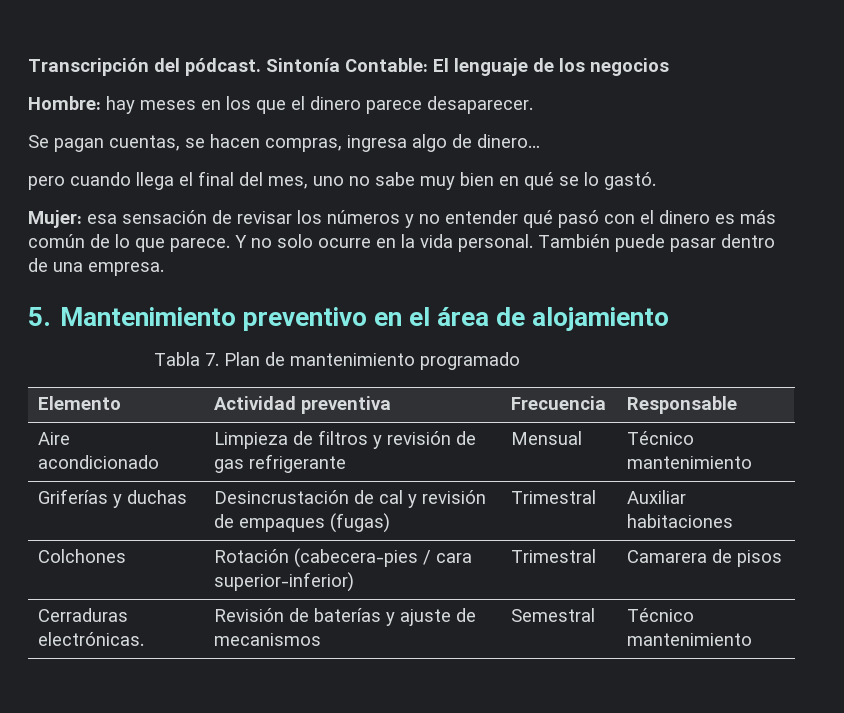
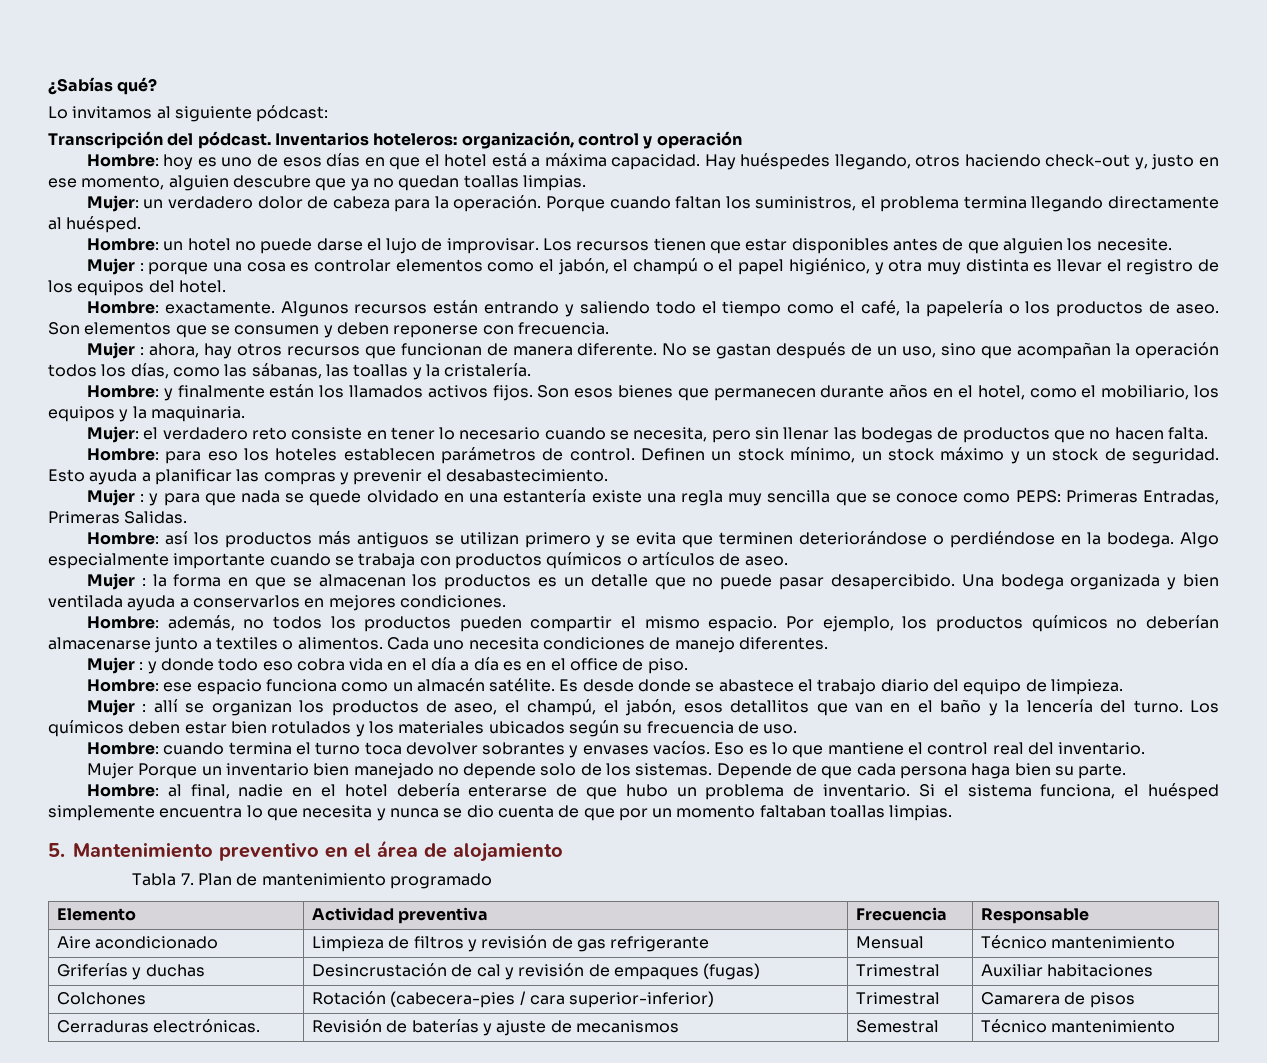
[28,58,669,76] [28,96,533,114] [28,134,540,152] [28,171,656,190] [28,210,776,228] [28,234,775,252] [28,258,164,276] Transcripción del pódcast. Sintonía Contable: El lenguaje de los negocios // Hombre: hay meses en los que el dinero parece desaparecer. // Se pagan cuentas, se hacen compras, ingresa algo de dinero… // pero cuando llega el final del mes, uno no sabe muy bien en qué se lo gastó. // Mujer: esa sensación de revisar los números y no entender qué pasó con el dinero es más común de lo que parece. Y no solo ocurre en la vida personal. También puede pasar dentro de una empresa. -> [48,77,158,95] [48,105,329,122] [48,131,742,149] [86,153,1220,170] [48,175,586,191] [86,195,1219,212] [48,216,142,233] [86,238,1172,254] [86,258,1219,275] [48,280,226,296] [86,300,1219,317] [48,322,609,338] [86,342,1220,359] [48,363,532,380] [86,384,1220,401] [48,406,245,422] [86,426,1208,443] [86,447,1219,464] [48,469,608,485] [86,489,1220,506] [48,511,188,524] [86,531,1220,548] [48,552,788,569] [86,573,1220,590] [48,595,506,611] [86,615,1220,632] [48,637,828,653] [86,657,688,674] [86,678,1123,695] [86,699,1219,716] [48,720,798,737] [86,741,1146,758] [86,763,1127,779] [86,783,1220,800] [48,805,953,821] ¿Sabías qué? // Lo invitamos al siguiente pódcast: // Transcripción del pódcast. Inventarios hoteleros: organización, control y operación // Hombre: hoy es uno de esos días en que el hotel está a máxima capacidad. Hay huéspedes llegando, otros haciendo check-out y, justo en ese momento, alguien descubre que ya no quedan toallas limpias. // Mujer: un verdadero dolor de cabeza para la operación. Porque cuando faltan los suministros, el problema termina llegando directamente al huésped. // Hombre: un hotel no puede darse el lujo de improvisar. Los recursos tienen que estar disponibles antes de que alguien los necesite. // Mujer : porque una cosa es controlar elementos como el jabón, el champú o el papel higiénico, y otra muy distinta es llevar el registro de los equipos del hotel. // Hombre: exactamente. Algunos recursos están entrando y saliendo todo el tiempo como el café, la papelería o los productos de aseo. Son elementos que se consumen y deben reponerse con frecuencia. // Mujer : ahora, hay otros recursos que funcionan de manera diferente. No se gastan después de un uso, sino que acompañan la operación todos los días, como las sábanas, las toallas y la cristalería. // Hombre: y finalmente están los llamados activos fijos. Son esos bienes que permanecen durante años en el hotel, como el mobiliario, los equipos y la maquinaria. // Mujer: el verdadero reto consiste en tener lo necesario cuando se necesita, pero sin llenar las bodegas de productos que no hacen falta. // Hombre: para eso los hoteles establecen parámetros de control. Definen un stock mínimo, un stock máximo y un stock de seguridad. Esto ayuda a planificar las compras y prevenir el desabastecimiento. // Mujer : y para que nada se quede olvidado en una estantería existe una regla muy sencilla que se conoce como PEPS: Primeras Entradas, Primeras Salidas. // Hombre: así los productos más antiguos se utilizan primero y se evita que terminen deteriorándose o perdiéndose en la bodega. Algo especialmente importante cuando se trabaja con productos químicos o artículos de aseo. // Mujer : la forma en que se almacenan los productos es un detalle que no puede pasar desapercibido. Una bodega organizada y bien ventilada ayuda a conservarlos en mejores condiciones. // Hombre: además, no todos los productos pueden compartir el mismo espacio. Por ejemplo, los productos químicos no deberían almacenarse junto a textiles o alimentos. Cada uno necesita condiciones de manejo diferentes. // Mujer : y donde todo eso cobra vida en el día a día es en el office de piso. // Hombre: ese espacio funciona como un almacén satélite. Es desde donde se abastece el trabajo diario del equipo de limpieza. // Mujer : allí se organizan los productos de aseo, el champú, el jabón, esos detallitos que van en el baño y la lencería del turno. Los químicos deben estar bien rotulados y los materiales ubicados según su frecuencia de uso. // Hombre: cuando termina el turno toca devolver sobrantes y envases vacíos. Eso es lo que mantiene el control real del inventario. // Mujer Porque un inventario bien manejado no depende solo de los sistemas. Depende de que cada persona haga bien su parte. // Hombre: al final, nadie en el hotel debería enterarse de que hubo un problema de inventario. Si el sistema funciona, el huésped simplemente encuentra lo que necesita y nunca se dio cuenta de que por un momento faltaban toallas limpias.

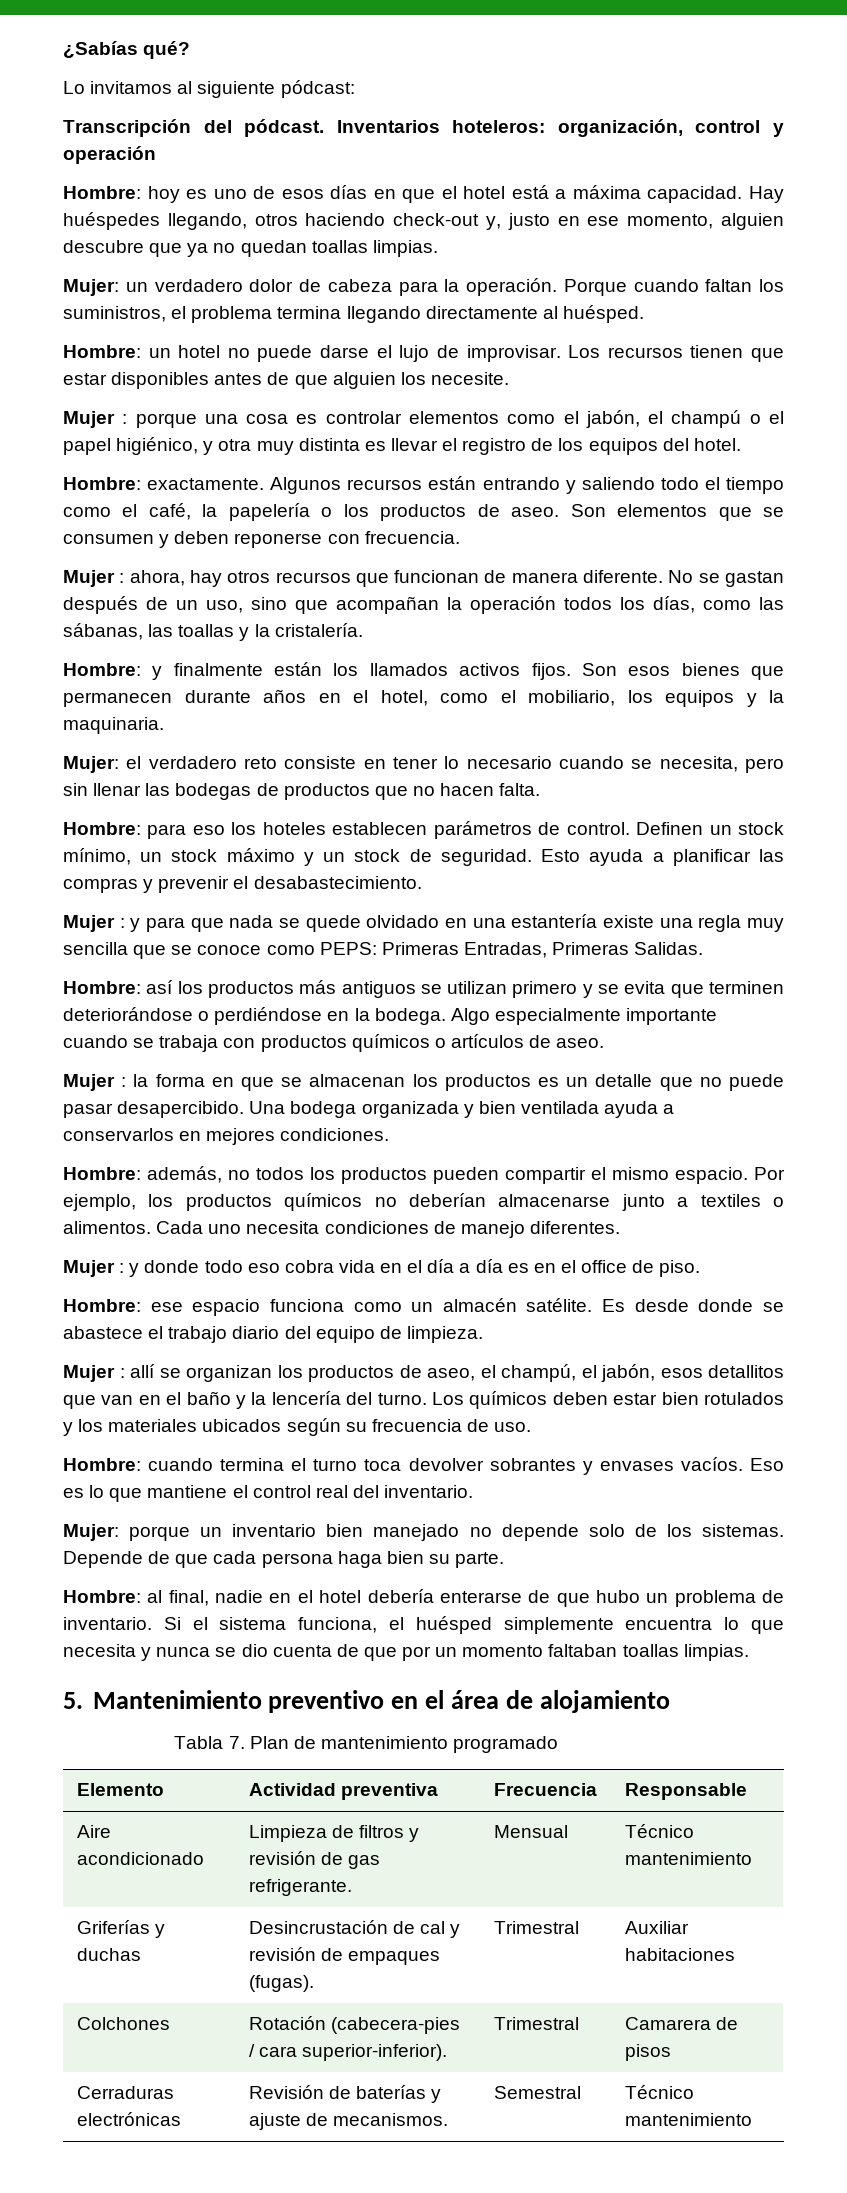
[86,763,198,779] Mujer Porque -> [63,1524,191,1541] Mujer: porque
[610,936,710,952] refrigerante -> [248,1879,352,1896] refrigerante.
[703,963,761,980] (fugas) -> [248,1975,314,1992] (fugas).
[569,991,715,1008] superior-inferior) -> [301,2044,447,2061] superior-inferior).
[153,1019,261,1033] electrónicas. -> [76,2112,181,2126] electrónicas
[575,1020,679,1033] mecanismos -> [332,2113,448,2126] mecanismos.

